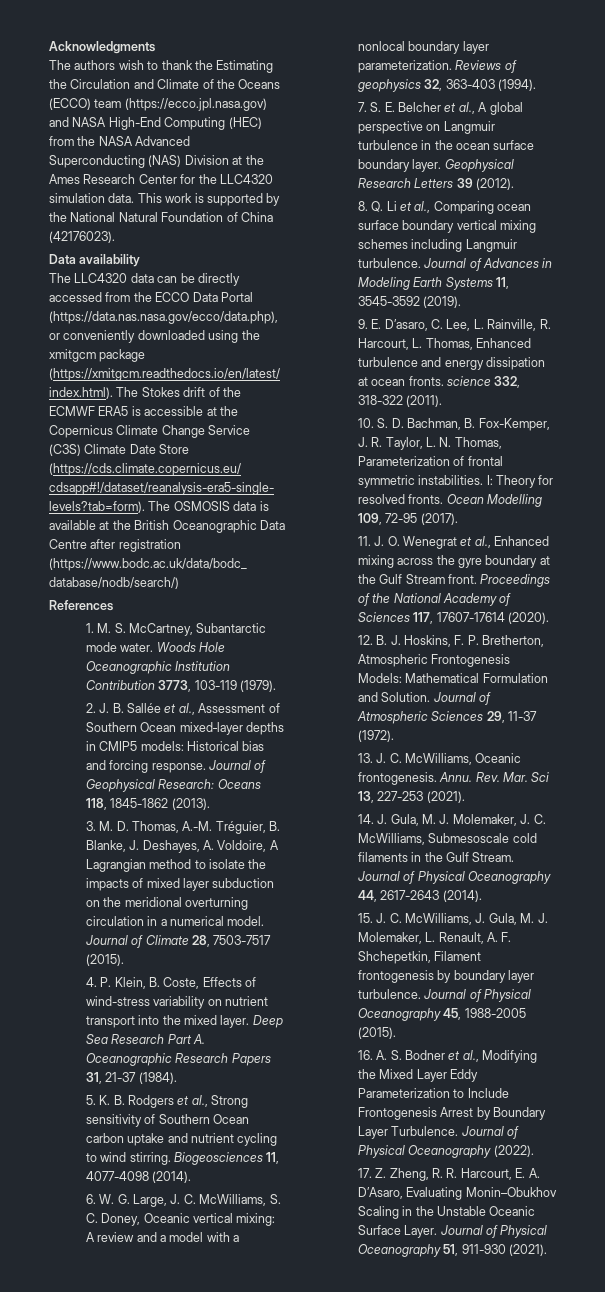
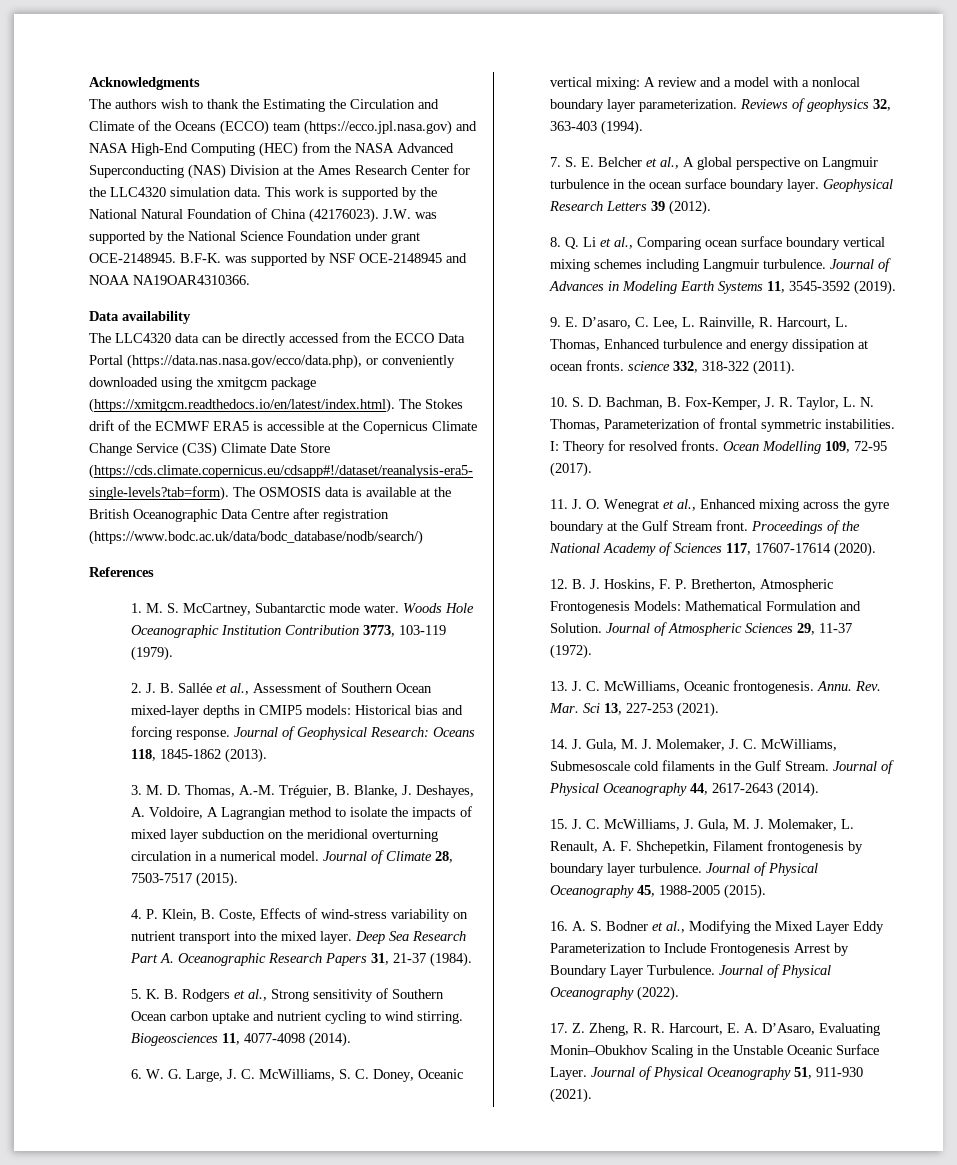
(115, 237) none -> [383,209,437,219] [89,231,420,244] [89,253,467,266] [89,275,250,285] J.W. was supported by the National Science Foundation under grant OCE-2148945. B.F-K. was supported by NSF OCE-2148945 and NOAA NA19OAR4310366.

